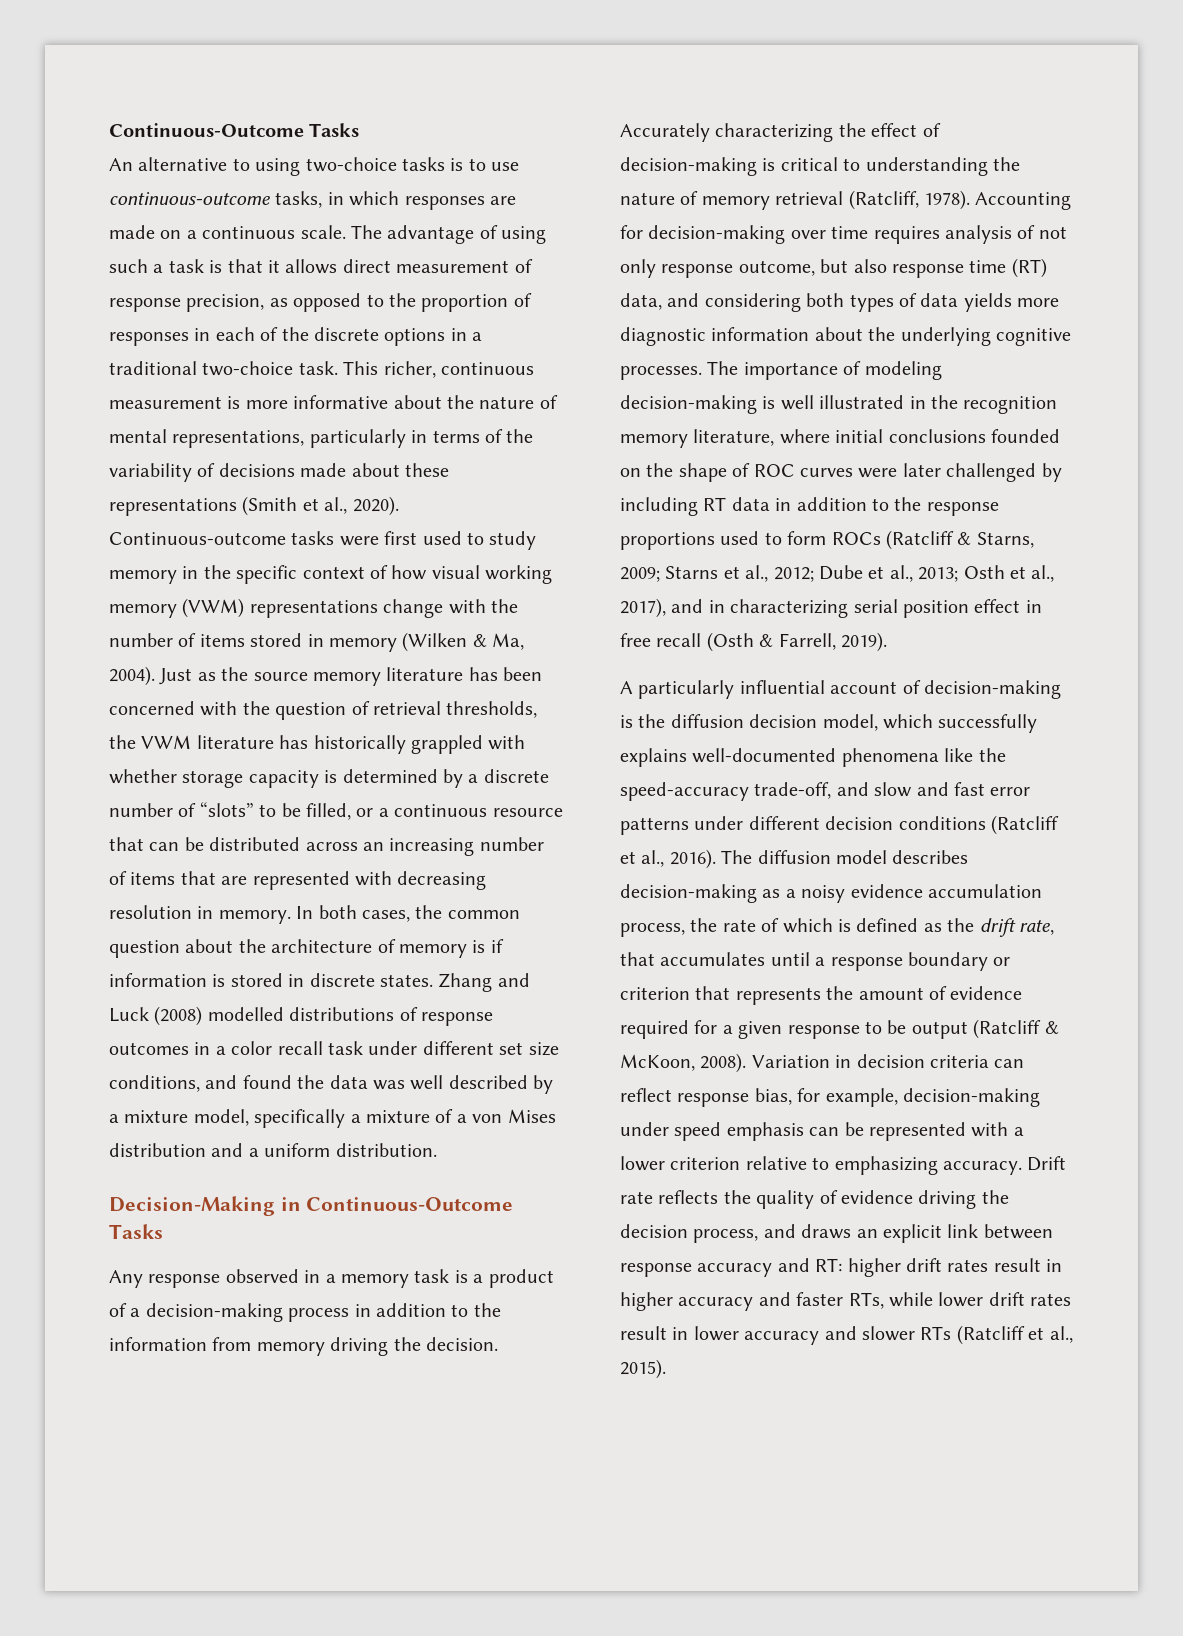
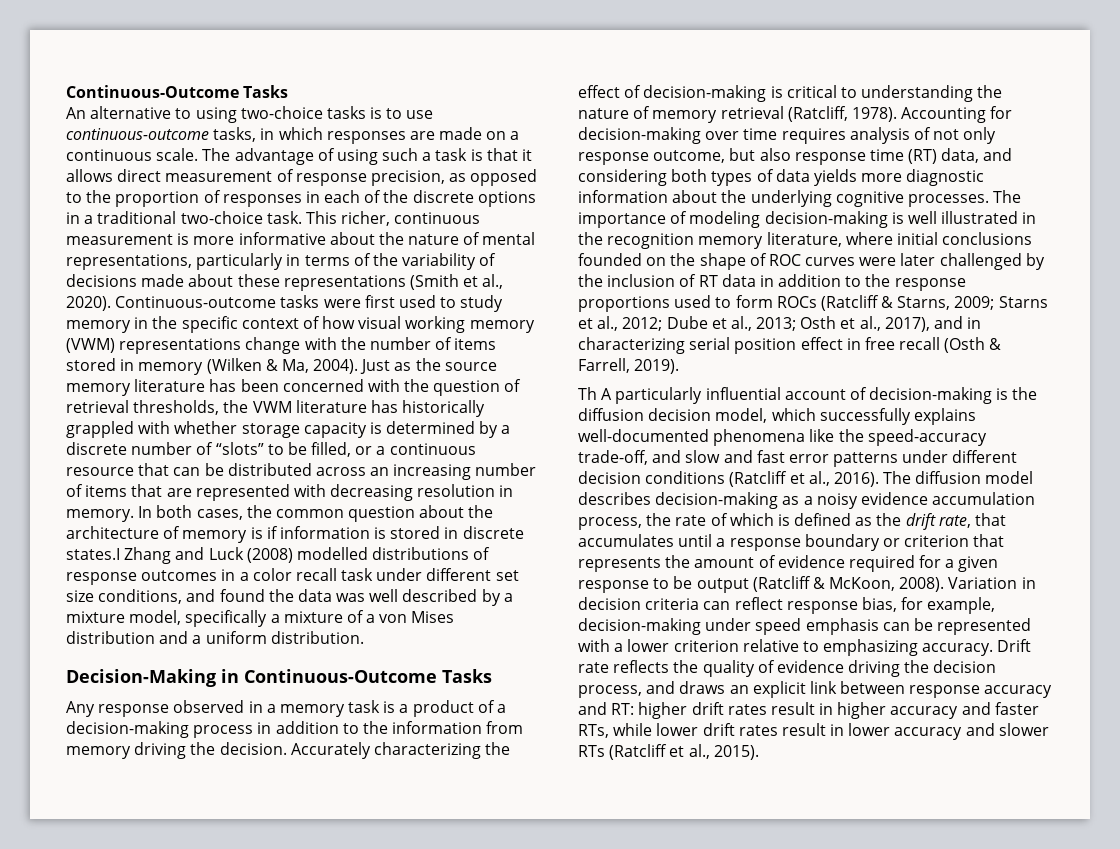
[380,974,433,987] states. -> [66,548,120,560] states.I
[620,497,698,516] including -> [578,274,697,287] the inclusion of
(887, 642) none -> [578,387,597,400] Th

